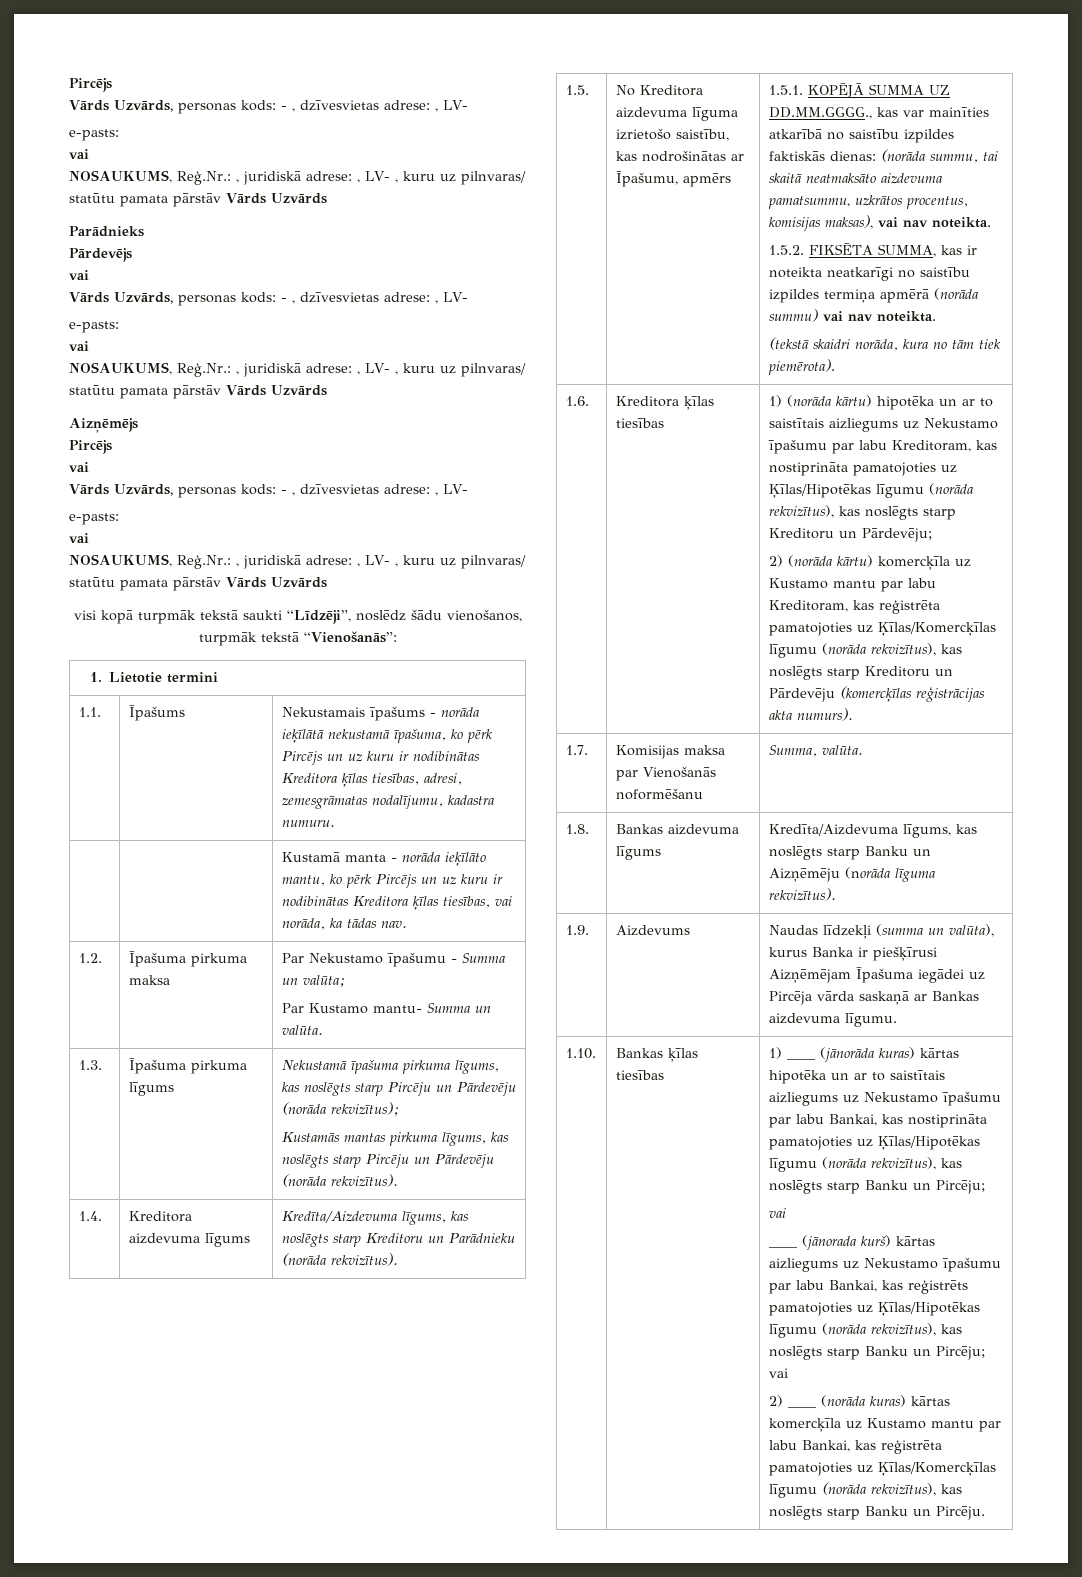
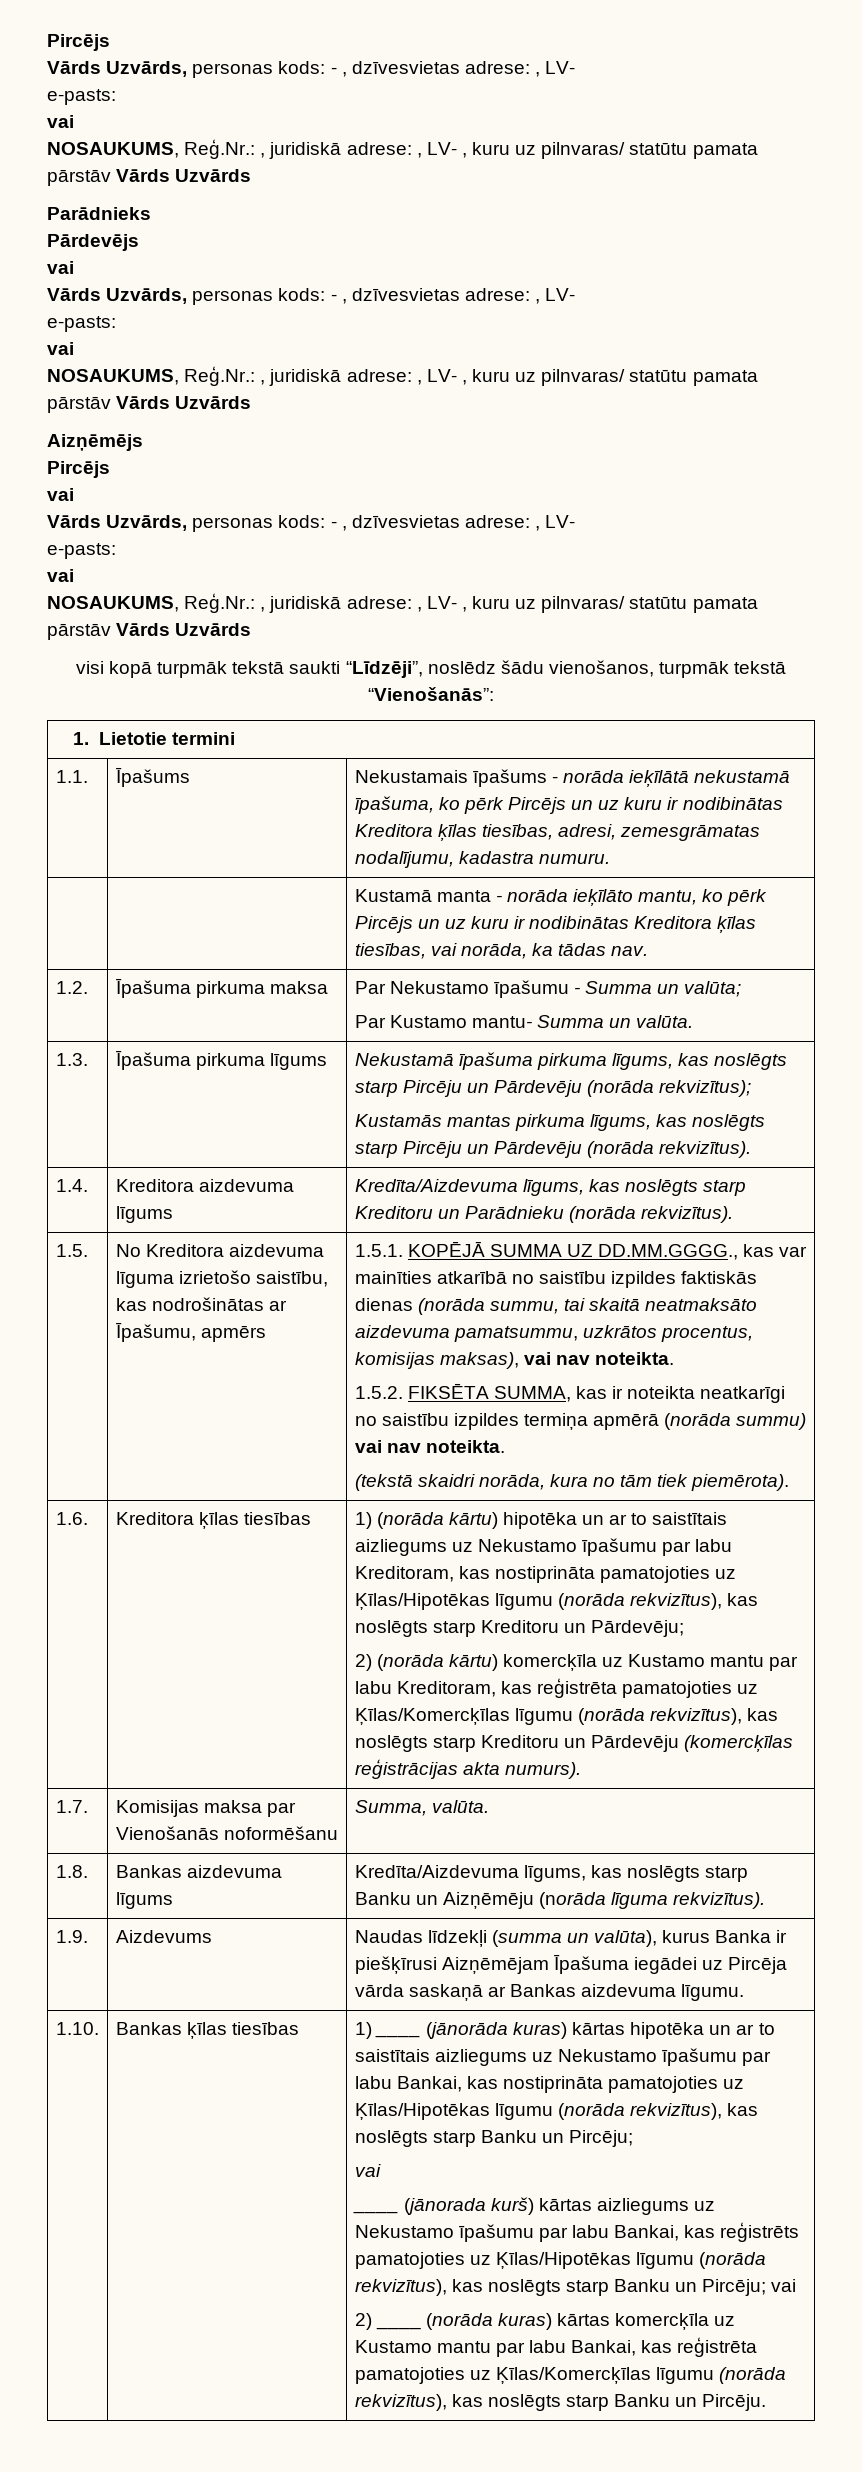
[829,151,876,161] dienas: -> [354,1298,413,1311] dienas

